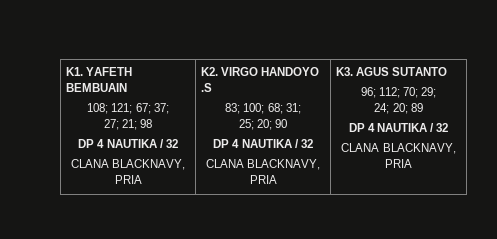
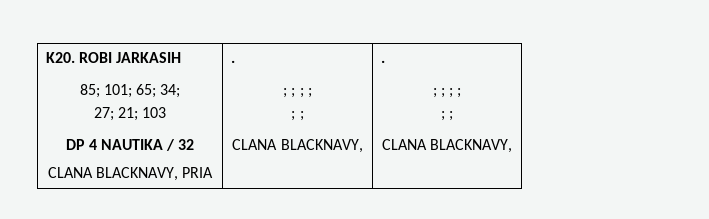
[66,67,133,76] [66,83,128,92] [87,103,169,114] K1. YAFETH BEMBUAIN // 108; 121; 67; 37; -> [45,52,182,63] [79,84,181,98] K20. ROBI JARKASIH // 85; 101; 65; 34;
[140,119,153,128] [78,139,178,148] [70,159,186,170] [114,175,142,184] [201,67,320,76] [201,83,213,92] [225,103,301,114] [238,119,288,130] [213,139,313,148] [205,159,321,170] [249,175,277,184] [336,67,448,76] [360,87,437,98] [374,103,423,114] [348,123,449,132] [341,143,456,154] [385,159,412,168] 98 // DP 4 NAUTIKA / 32 // CLANA BLACKNAVY, PRIA | K2. VIRGO HANDOYO .S // 83; 100; 68; 31; // 25; 20; 90 // DP 4 NAUTIKA / 32 // CLANA BLACKNAVY, PRIA | K3. AGUS SUTANTO // 96; 112; 70; 29; // 24; 20; 89 // DP 4 NAUTIKA / 32 // CLANA BLACKNAVY, PRIA -> [142,107,167,118] [65,139,195,151] [47,167,214,181] [230,60,235,63] [283,88,312,98] [291,111,304,121] [232,139,363,153] [380,60,385,63] [432,88,462,98] [440,111,454,121] [381,139,513,153] 103 // DP 4 NAUTIKA / 32 // CLANA BLACKNAVY, PRIA | . // ; ; ; ; // ; ; // CLANA BLACKNAVY, | . // ; ; ; ; // ; ; // CLANA BLACKNAVY,

